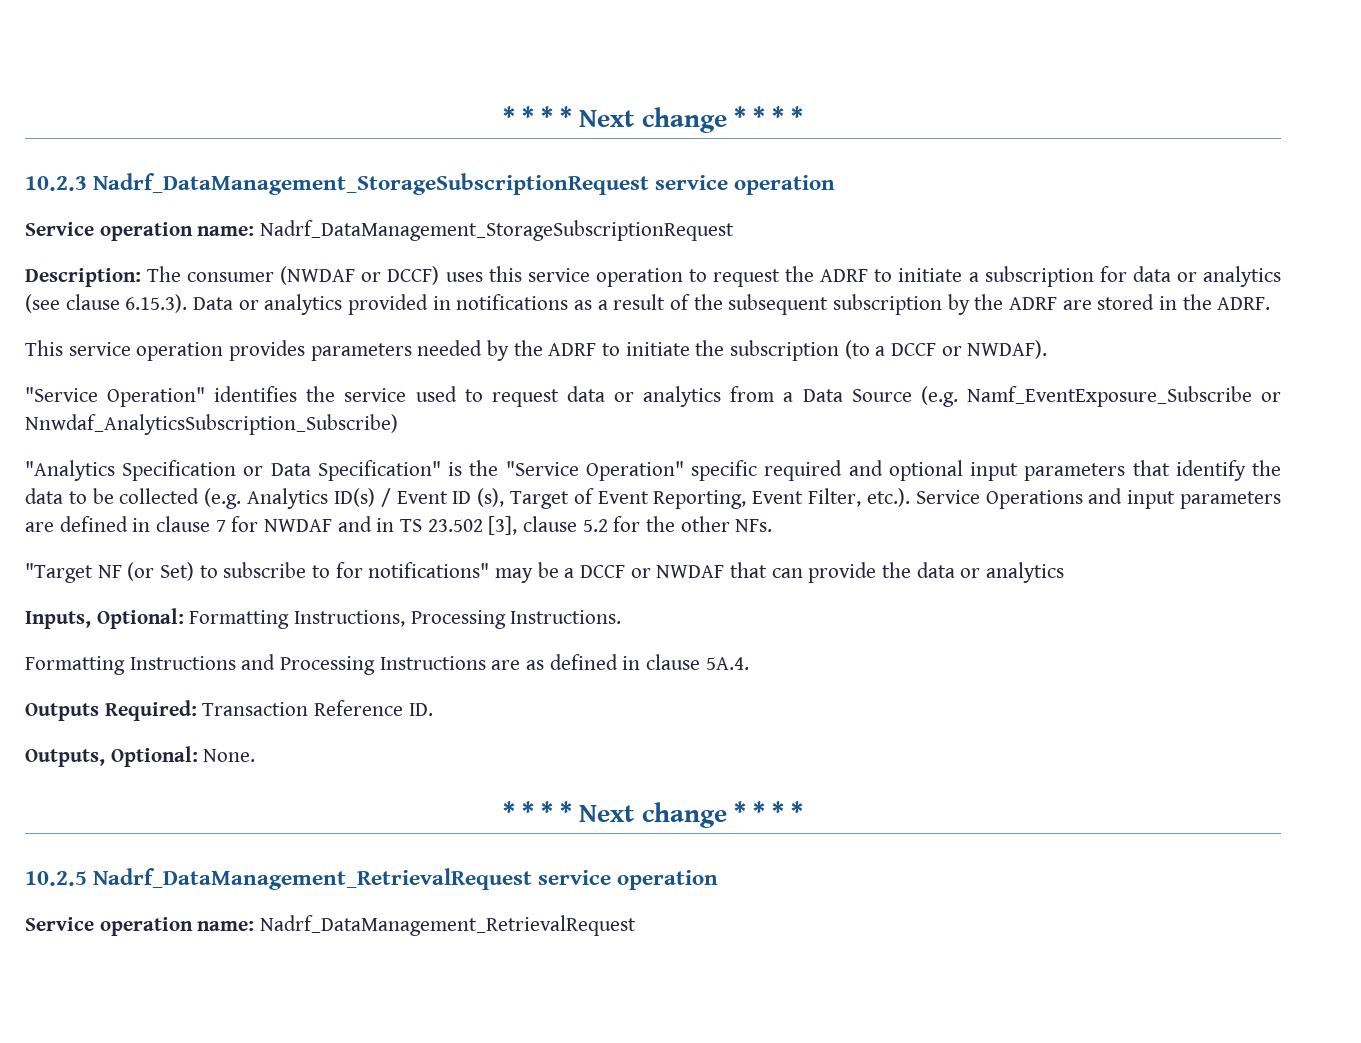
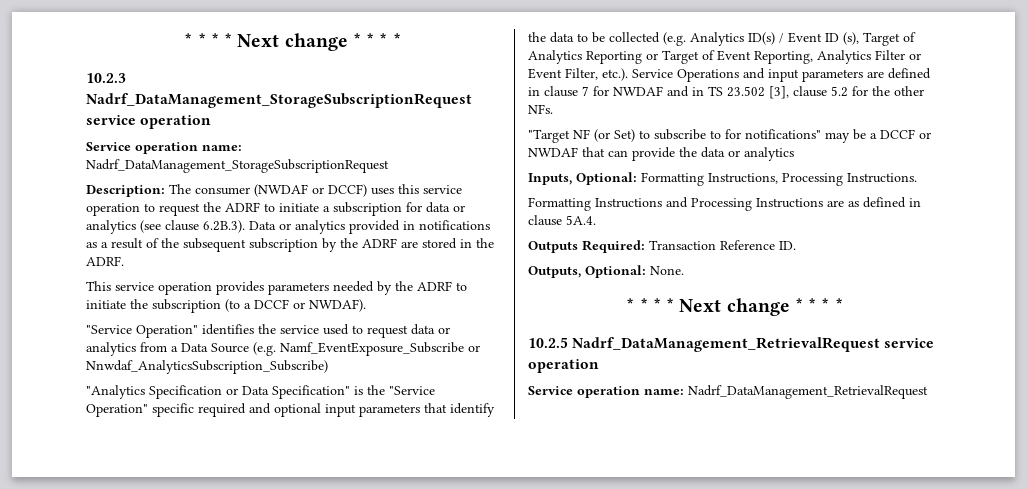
[125,294,188,313] 6.15.3). -> [203,220,245,233] 6.2B.3).
[597,490,747,509] Event Reporting, -> [528,50,921,64] Analytics Reporting or Target of Event Reporting, Analytics Filter or

